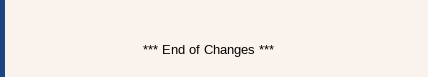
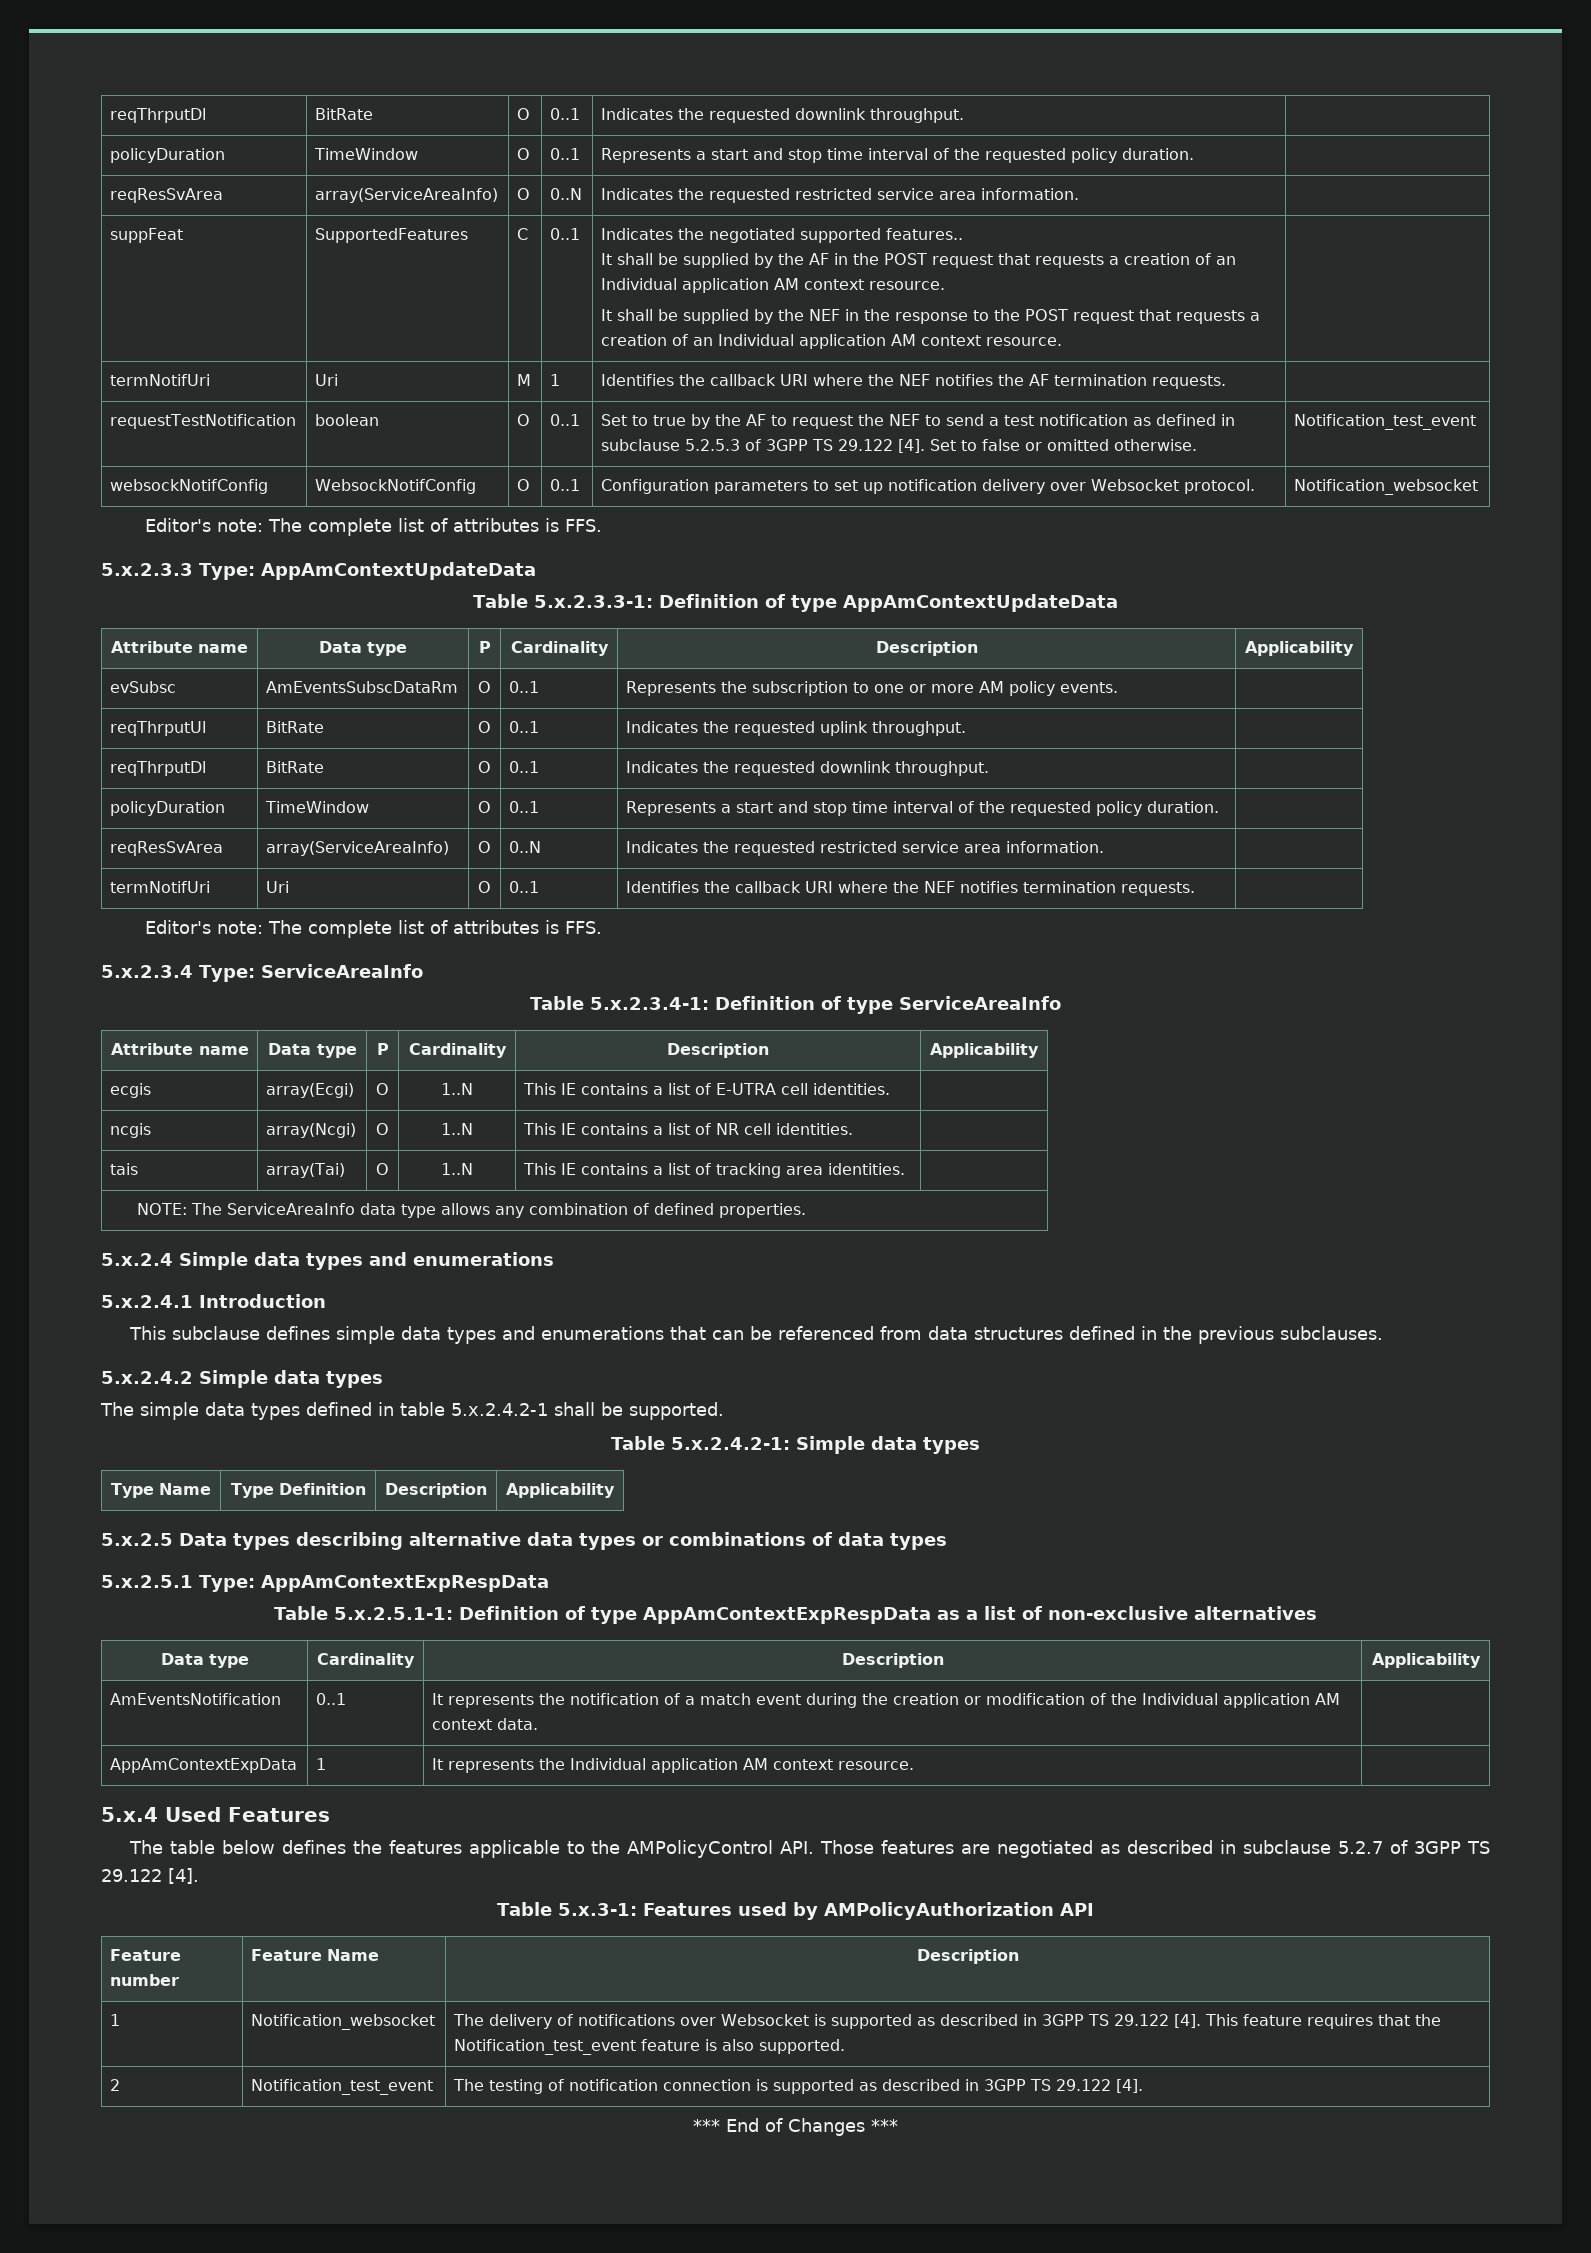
(142, 49) none -> [110,108,207,123] [315,108,374,120] [517,108,531,120] [550,108,581,120] [601,108,965,123] [110,148,226,163] [314,148,419,160] [517,148,531,160] [550,148,581,160] [601,148,1195,163] [110,188,224,203] [315,188,499,203] [517,188,531,200] [550,188,583,200] [601,188,1080,203] [110,228,184,243] [315,228,469,243] [517,228,529,240] [550,228,581,240] [601,228,964,243] [601,253,1237,268] [601,278,946,293] [601,309,1261,324] [601,334,1063,349] [110,374,211,386] [315,374,339,386] [517,374,532,386] [550,374,561,386] [601,374,1227,389] [110,414,297,429] [315,414,380,426] [517,414,531,426] [550,414,581,426] [601,414,1236,429] [601,439,1198,453] [1294,414,1477,430] [110,479,269,494] [315,479,477,494] [517,479,531,491] [550,479,581,491] [601,479,1256,494] [1294,479,1479,495] [145,518,603,536] [101,562,536,580] [473,594,1118,612] [111,641,248,653] [319,641,407,656] [478,641,491,653] [510,641,609,656] [875,641,978,656] [1245,641,1354,656] [110,681,177,693] [266,681,459,693] [478,681,491,693] [509,681,540,693] [626,681,1119,696] [110,721,207,736] [266,721,325,733] [478,721,491,733] [509,721,540,733] [626,721,967,736] [110,761,207,776] [266,761,325,773] [478,761,491,773] [509,761,540,773] [626,761,990,776] [110,801,226,816] [265,801,370,813] [478,801,491,813] [509,801,540,813] [626,801,1220,816] [110,841,224,856] [266,841,450,856] [478,841,491,853] [509,841,542,853] [626,841,1105,856] [110,881,211,893] [266,881,290,893] [478,881,491,893] [509,881,540,893] [626,881,1196,896] [145,920,603,938] [101,964,423,982] [529,996,1062,1014] [110,1043,249,1055] [267,1043,357,1058] [376,1043,389,1055] [408,1043,507,1058] [667,1043,769,1058] [930,1043,1039,1058] [110,1083,152,1098] [266,1083,355,1098] [376,1083,389,1095] [441,1083,473,1095] [523,1083,891,1095] [110,1123,152,1138] [266,1123,357,1138] [376,1123,389,1135] [441,1123,473,1135] [523,1123,854,1135] [110,1163,139,1175] [266,1163,346,1178] [376,1163,389,1175] [441,1163,473,1175] [523,1163,906,1178] [136,1203,806,1218] [101,1252,554,1270] [101,1294,326,1308] [128,1326,1383,1344] [101,1370,383,1388] [100,1402,724,1420] [610,1436,981,1454] [111,1483,211,1498] [230,1483,366,1498] [385,1483,487,1498] [506,1483,615,1498] [101,1532,947,1550] [101,1575,549,1592] [273,1606,1318,1624] [160,1653,249,1668] [317,1653,415,1668] [841,1653,944,1668] [1371,1653,1481,1668] [110,1693,282,1705] [316,1693,347,1705] [432,1693,1341,1708] [432,1718,539,1730] [110,1758,298,1773] [316,1758,327,1770] [432,1758,915,1773] [101,1807,330,1822] [128,1840,1491,1858] [101,1868,199,1884] [496,1902,1095,1920] [110,1949,182,1961] [110,1974,180,1986] [251,1949,380,1961] [916,1949,1019,1964] [110,2014,121,2026] [251,2014,436,2030] [453,2014,1442,2029] [454,2039,846,2055] [110,2079,121,2091] [251,2079,434,2095] [453,2079,1144,2094] reqThrputDl | BitRate | O | 0..1 | Indicates the requested downlink throughput. | // policyDuration | TimeWindow | O | 0..1 | Represents a start and stop time interval of the requested policy duration. | // reqResSvArea | array(ServiceAreaInfo) | O | 0..N | Indicates the requested restricted service area information. | // suppFeat | SupportedFeatures | C | 0..1 | Indicates the negotiated supported features.. // It shall be supplied by the AF in the POST request that requests a creation of an Individual application AM context resource. // It shall be supplied by the NEF in the response to the POST request that requests a creation of an Individual application AM context resource. | // termNotifUri | Uri | M | 1 | Identifies the callback URI where the NEF notifies the AF termination requests. | // requestTestNotification | boolean | O | 0..1 | Set to true by the AF to request the NEF to send a test notification as defined in subclause 5.2.5.3 of 3GPP TS 29.122 [4]. Set to false or omitted otherwise. | Notification_test_event // websockNotifConfig | WebsockNotifConfig | O | 0..1 | Configuration parameters to set up notification delivery over Websocket protocol. | Notification_websocket // Editor's note: The complete list of attributes is FFS. // 5.x.2.3.3 Type: AppAmContextUpdateData // Table 5.x.2.3.3-1: Definition of type AppAmContextUpdateData // Attribute name | Data type | P | Cardinality | Description | Applicability // evSubsc | AmEventsSubscDataRm | O | 0..1 | Represents the subscription to one or more AM policy events. | // reqThrputUl | BitRate | O | 0..1 | Indicates the requested uplink throughput. | // reqThrputDl | BitRate | O | 0..1 | Indicates the requested downlink throughput. | // policyDuration | TimeWindow | O | 0..1 | Represents a start and stop time interval of the requested policy duration. | // reqResSvArea | array(ServiceAreaInfo) | O | 0..N | Indicates the requested restricted service area information. | // termNotifUri | Uri | O | 0..1 | Identifies the callback URI where the NEF notifies termination requests. | // Editor's note: The complete list of attributes is FFS. // 5.x.2.3.4 Type: ServiceAreaInfo // Table 5.x.2.3.4-1: Definition of type ServiceAreaInfo // Attribute name | Data type | P | Cardinality | Description | Applicability // ecgis | array(Ecgi) | O | 1..N | This IE contains a list of E-UTRA cell identities. | // ncgis | array(Ncgi) | O | 1..N | This IE contains a list of NR cell identities. | // tais | array(Tai) | O | 1..N | This IE contains a list of tracking area identities. | // NOTE: The ServiceAreaInfo data type allows any combination of defined properties. // 5.x.2.4 Simple data types and enumerations // 5.x.2.4.1 Introduction // This subclause defines simple data types and enumerations that can be referenced from data structures defined in the previous subclauses. // 5.x.2.4.2 Simple data types // The simple data types defined in table 5.x.2.4.2-1 shall be supported. // Table 5.x.2.4.2-1: Simple data types // Type Name | Type Definition | Description | Applicability // 5.x.2.5 Data types describing alternative data types or combinations of data types // 5.x.2.5.1 Type: AppAmContextExpRespData // Table 5.x.2.5.1-1: Definition of type AppAmContextExpRespData as a list of non-exclusive alternatives // Data type | Cardinality | Description | Applicability // AmEventsNotification | 0..1 | It represents the notification of a match event during the creation or modification of the Individual application AM context data. | // AppAmContextExpData | 1 | It represents the Individual application AM context resource. | // 5.x.4 Used Features // The table below defines the features applicable to the AMPolicyControl API. Those features are negotiated as described in subclause 5.2.7 of 3GPP TS 29.122 [4]. // Table 5.x.3-1: Features used by AMPolicyAuthorization API // Feature number | Feature Name | Description // 1 | Notification_websocket | The delivery of notifications over Websocket is supported as described in 3GPP TS 29.122 [4]. This feature requires that the Notification_test_event feature is also supported. // 2 | Notification_test_event | The testing of notification connection is supported as described in 3GPP TS 29.122 [4]. //

